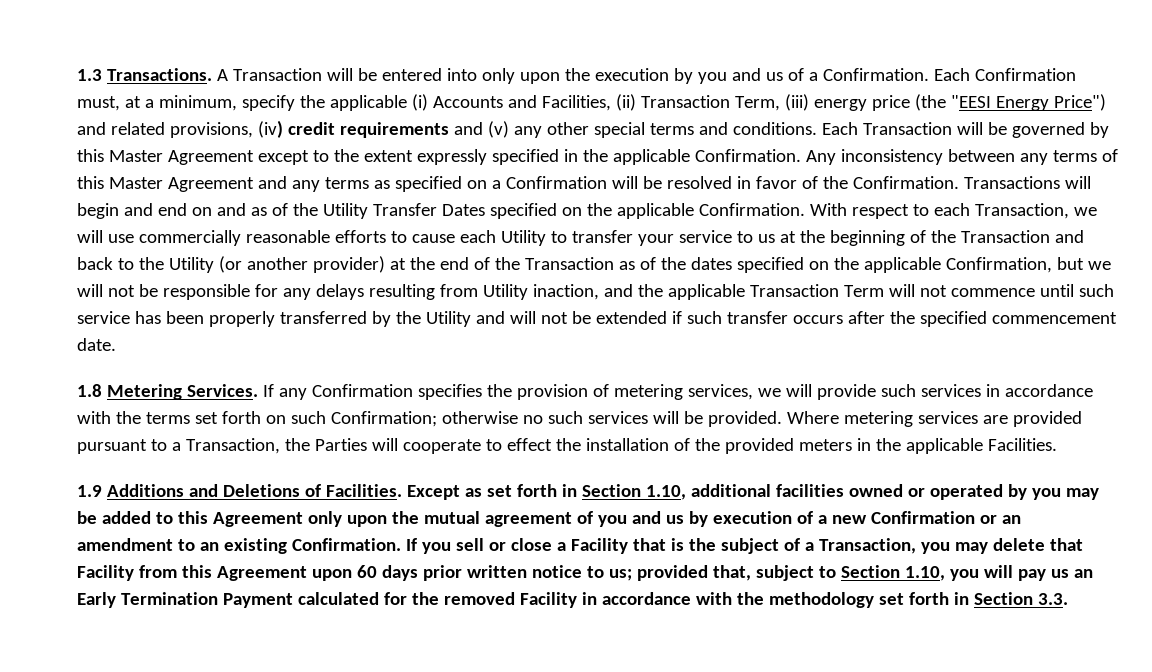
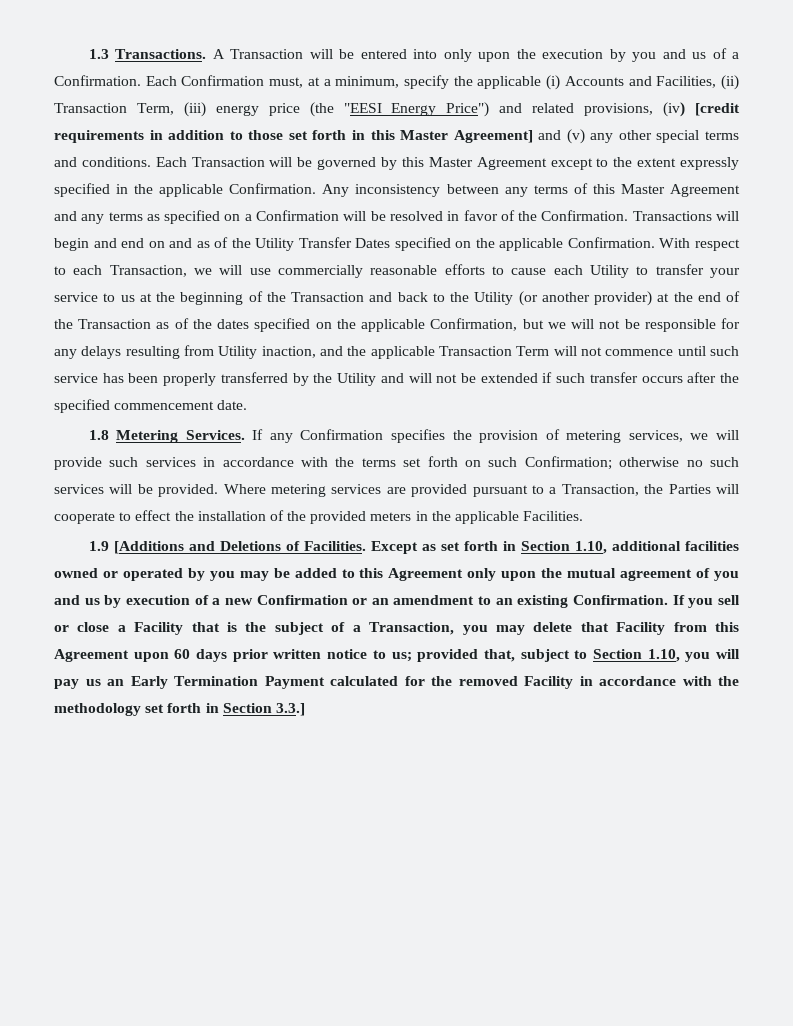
[287,122,449,138] credit requirements -> [694,103,740,116] [54,130,533,143] [credit requirements in addition to those set forth in this Master Agreement]
[106,484,184,497] Additions -> [113,541,184,554] [Additions
[1037,593,1068,605] 3.3. -> [275,703,305,716] 3.3.]

